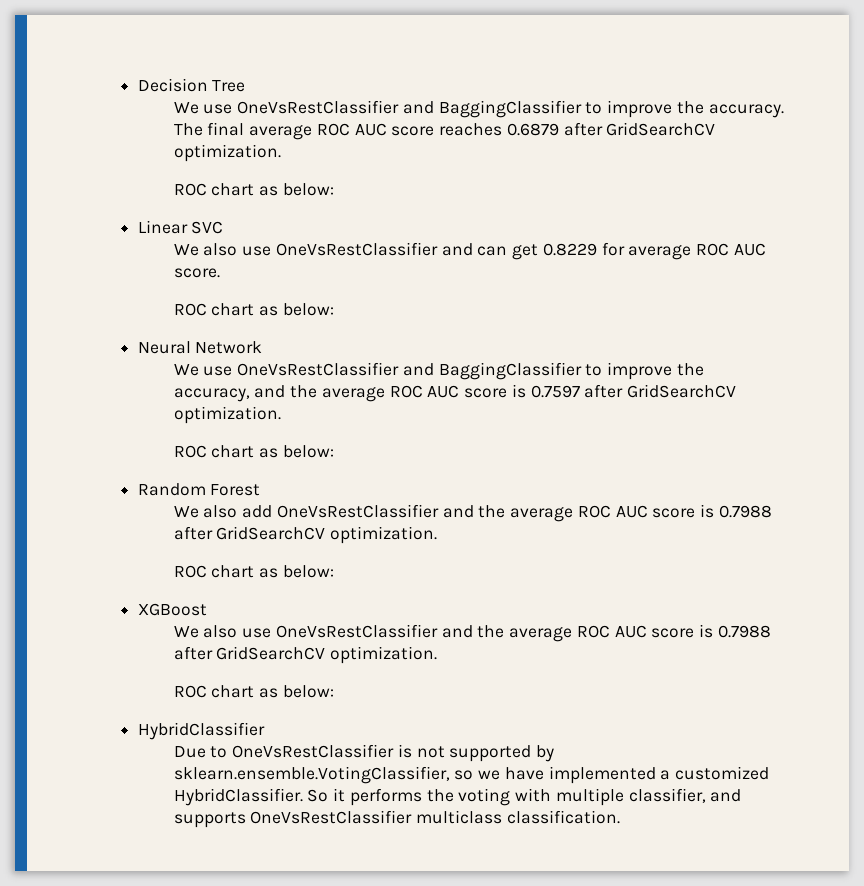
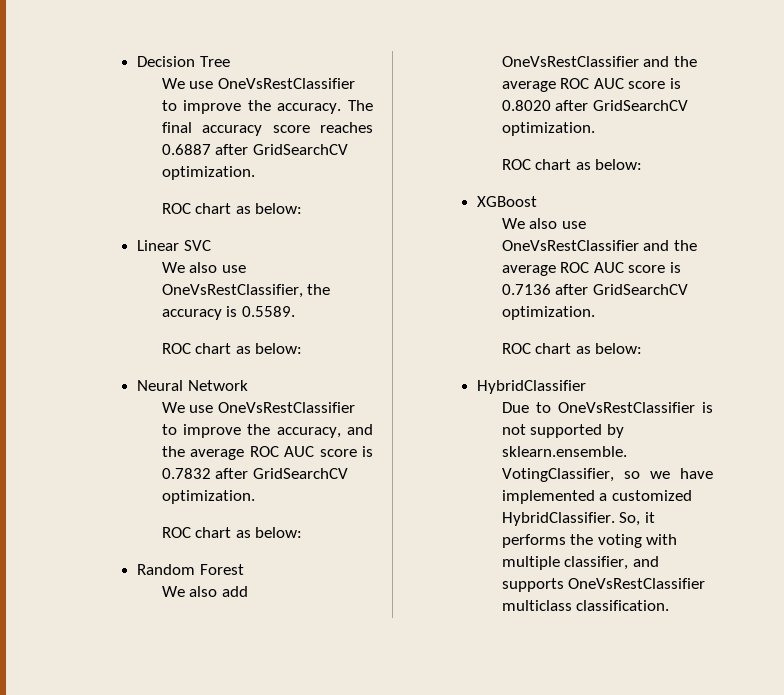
[402,100,582,118] and BaggingClassifier -> (355, 83) none
[249,123,387,140] average ROC AUC -> [202,125,263,136] accuracy
[506,123,559,136] 0.6879 -> [161,144,211,155] 0.6887
[275,242,766,260] [173,268,220,278] OneVsRestClassifier and can get 0.8229 for average ROC AUC score. -> [161,284,331,298] [161,306,295,320] OneVsRestClassifier, the accuracy is 0.5589.
[402,362,582,380] and BaggingClassifier -> (355, 407) none
[530,385,580,398] 0.7597 -> [161,468,211,479] 0.7832
[718,505,772,518] 0.7988 -> [501,100,551,111] 0.8020
[717,625,771,638] 0.7988 -> [501,284,551,295] 0.7136
[307,789,329,802] So -> [619,512,641,526] So,

